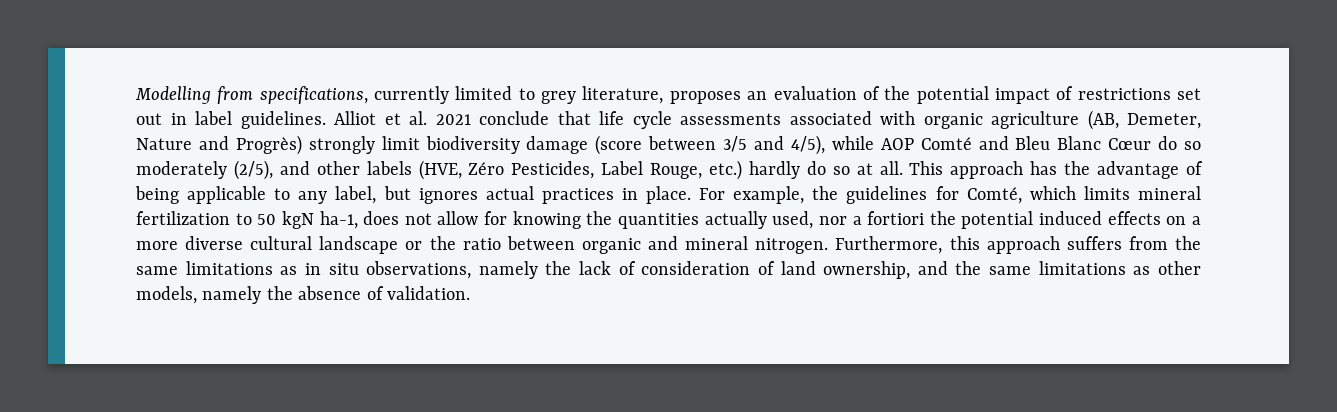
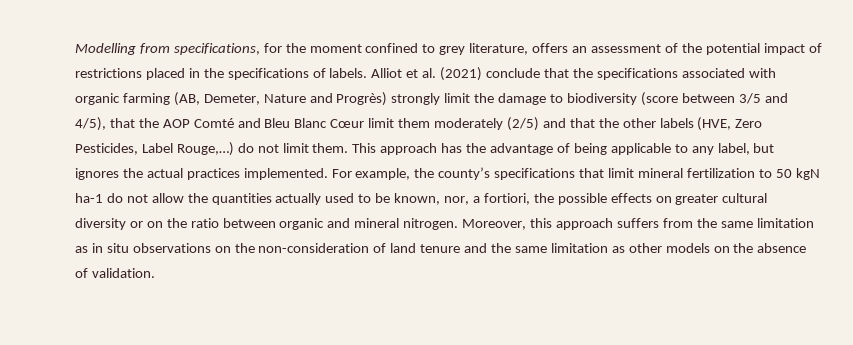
[374,86,857,104] currently limited to grey literature, proposes an evaluation -> [263,43,661,55] for the moment confined to grey literature, offers an assessment
[1177,88,1202,100] [136,111,326,129] set out in label guidelines. -> [145,68,368,80] placed in the specifications of labels.
[435,114,471,125] 2021 -> [440,67,483,81] (2021)
[599,111,781,129] life cycle assessments -> [572,68,678,80] the specifications
[991,111,1079,129] agriculture -> [122,93,170,105] farming
[425,136,589,154] biodiversity damage -> [474,93,637,105] the damage to biodiversity
[831,136,874,150] while -> [109,118,159,128] that the
[1158,136,1201,150] [136,160,310,180] do so moderately (2/5), and -> [368,117,619,131] limit them moderately (2/5) and that the
[468,162,505,175] Zéro -> [735,119,763,128] Zero
[650,160,903,180] Rouge, etc.) hardly do so at all. -> [176,142,349,156] Rouge,…) do not limit them.
(478, 196) none -> [122,168,143,178] the
[621,186,692,204] in place. -> [243,168,328,180] implemented.
[846,186,1130,204] guidelines for Comté, which limits -> [438,167,635,180] county’s specifications that limit
[319,211,1201,229] [136,236,423,254] ha-1, does not allow for knowing the quantities actually used, nor a fortiori the potential induced effects on a more diverse cultural landscape or -> [75,193,768,205] [75,218,163,230] ha-1 do not allow the quantities actually used to be known, nor, a fortiori, the possible effects on greater cultural diversity or on
[835,236,943,254] Furthermore, -> [462,219,527,230] Moreover,
[185,261,273,275] limitations -> [756,218,814,228] limitation
[366,261,751,279] observations, namely the lack of consideration -> [132,243,370,253] observations on the non-consideration
[823,261,911,279] ownership, -> [420,244,461,253] tenure
[1038,261,1126,275] limitations -> [550,243,608,253] limitation
[136,286,262,304] models, namely -> [665,243,730,253] models on

